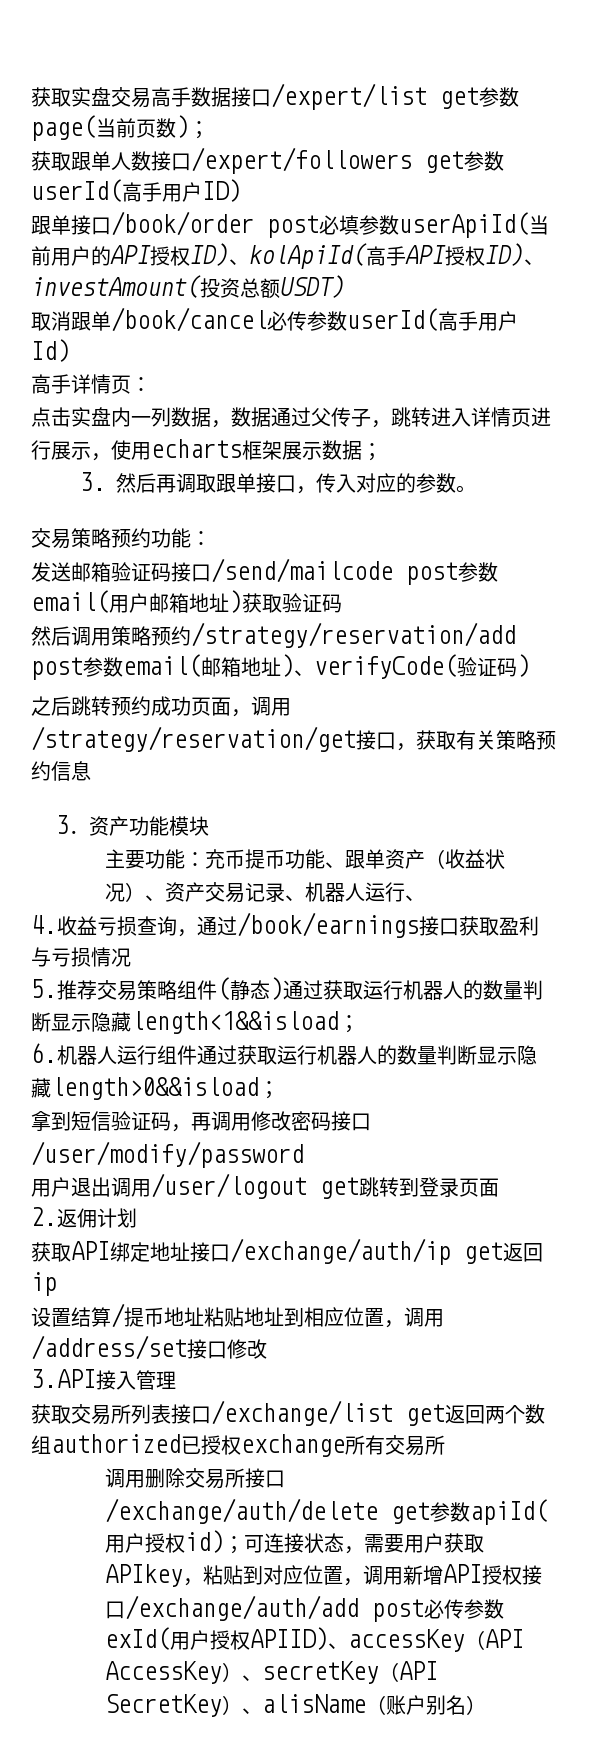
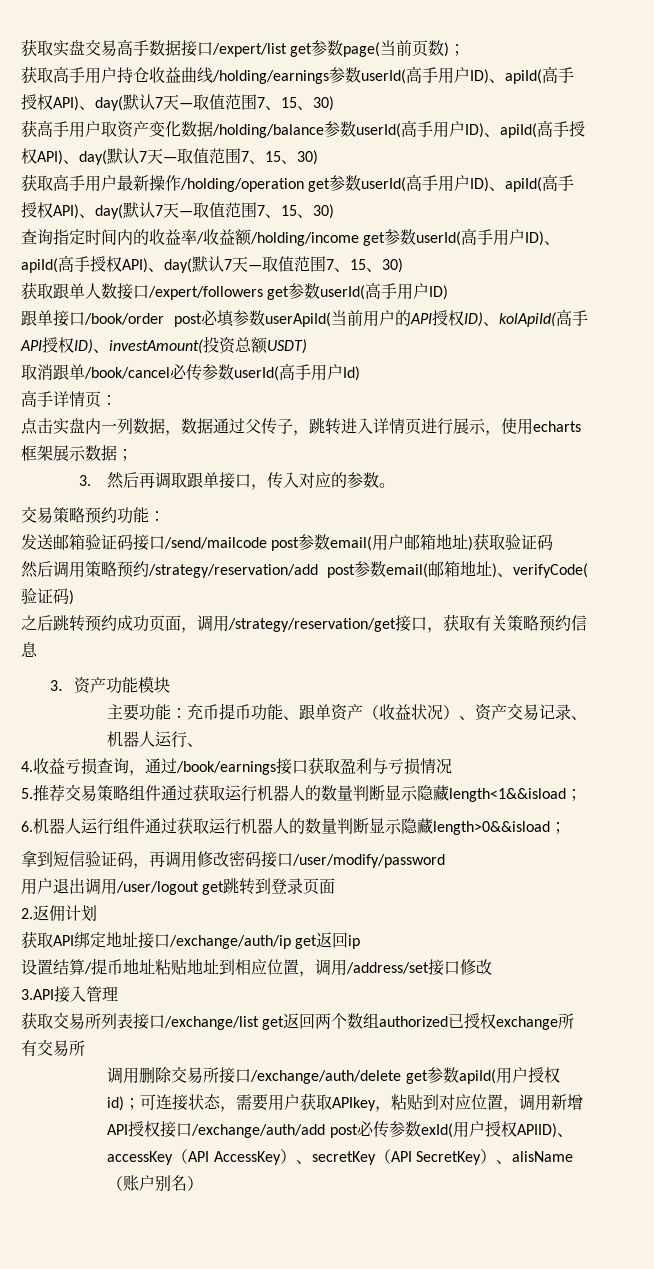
(209, 130) none -> [21,66,574,84] [21,94,334,111] [21,120,585,138] [21,148,318,165] [21,174,575,192] [21,202,334,219] [21,228,561,246] [21,255,403,273] // 获取高手用户持仓收益曲线/holding/earnings参数userId(高手用户ID)、apiId(高手授权API)、day(默认7天—取值范围7、15、30) // 获高手用户取资产变化数据/holding/balance参数userId(高手用户ID)、apiId(高手授权API)、day(默认7天—取值范围7、15、30) // 获取高手用户最新操作/holding/operation get参数userId(高手用户ID)、apiId(高手授权API)、day(默认7天—取值范围7、15、30) // 查询指定时间内的收益率/收益额/holding/income get参数userId(高手用户ID)、apiId(高手授权API)、day(默认7天—取值范围7、15、30)
[217,977,283,1000] (静态) -> (161, 793) none

